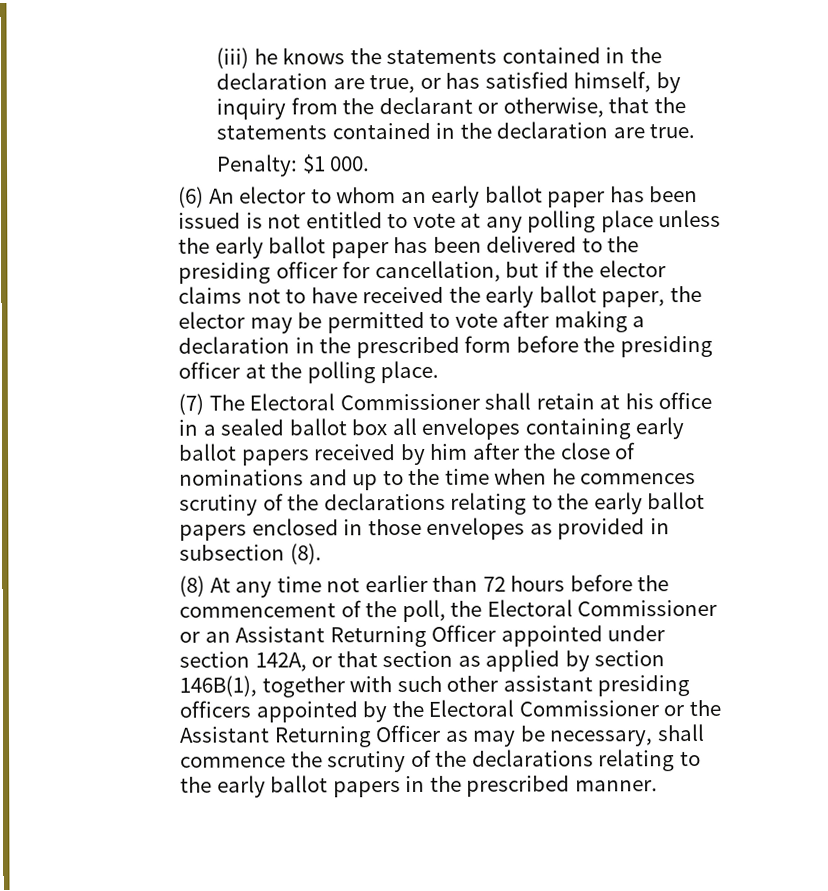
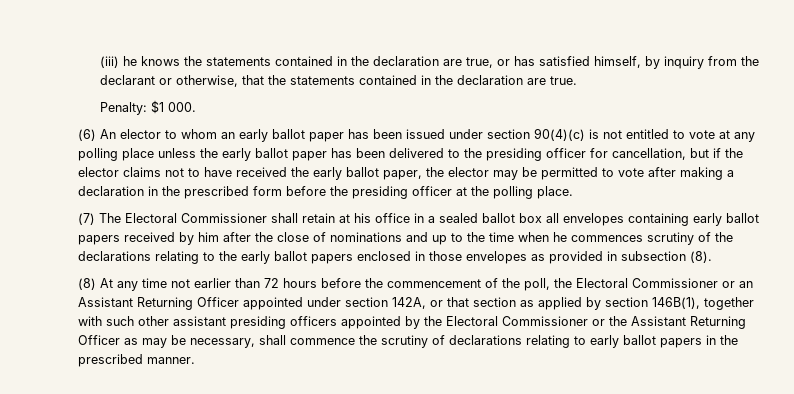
(242, 220) none -> [449,128,586,141] under section 90(4)(c)
[435,749,701,772] [180,776,213,793] the declarations relating to the -> [449,335,587,348] declarations relating to

